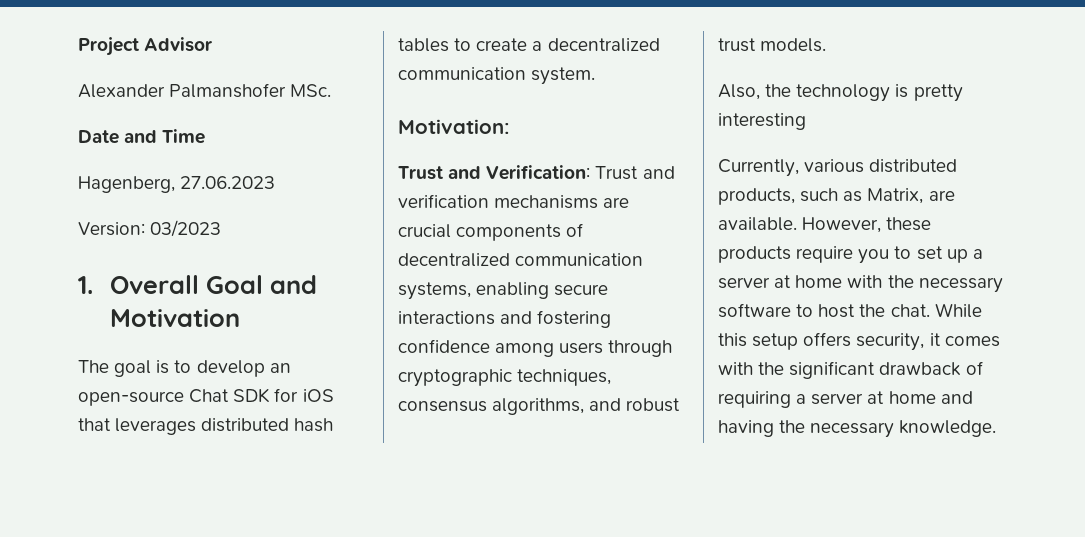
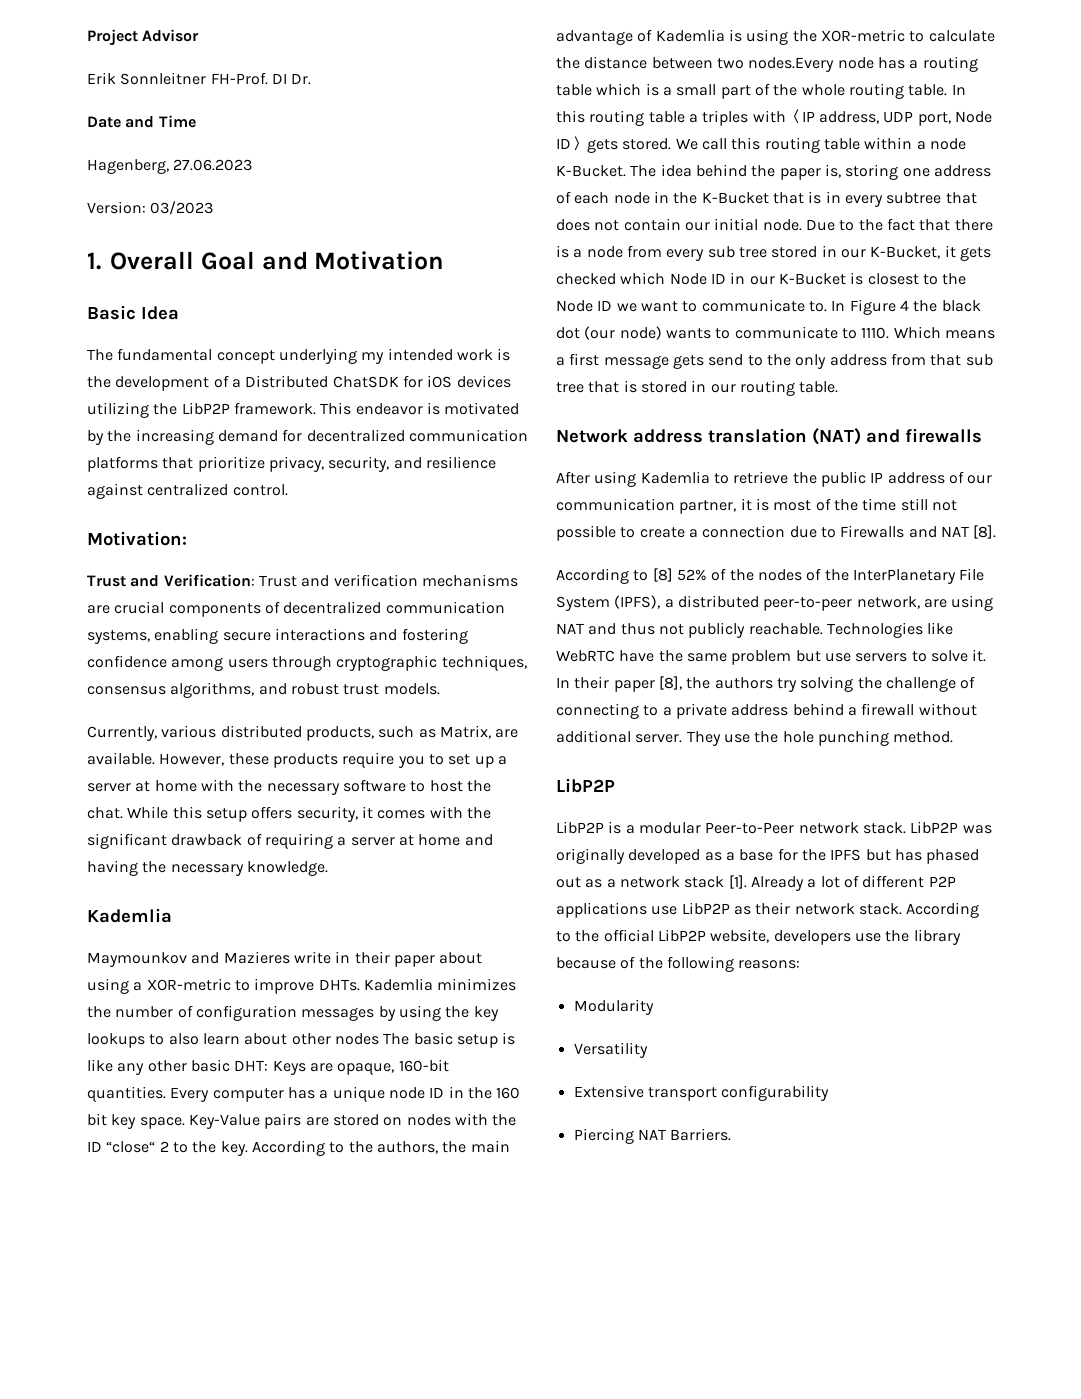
[78,83,332,98] Alexander Palmanshofer MSc. -> [87,72,312,85] Erik Sonnleitner FH-Prof. DI Dr.
[78,360,291,377] [78,388,334,406] [78,418,334,435] [398,38,660,52] [398,67,596,85] // The goal is to develop an open-source Chat SDK for iOS that leverages distributed hash tables to create a decentralized communication system. -> [87,305,179,320] [87,348,511,364] [87,375,511,391] [87,402,520,418] [87,429,528,445] [87,456,496,472] [87,483,288,499] // Basic Idea // The fundamental concept underlying my intended work is the development of a Distributed ChatSDK for iOS devices utilizing the LibP2P framework. This endeavor is motivated by the increasing demand for decentralized communication platforms that prioritize privacy, security, and resilience against centralized control.
[718,84,963,102] [718,113,806,130] // Also, the technology is pretty interesting -> (440, 689) none
(997, 428) none -> [87,908,172,923] [87,951,483,967] [87,978,517,994] [87,1005,499,1021] [87,1032,516,1048] [87,1059,449,1075] [87,1086,521,1102] [87,1113,517,1129] [87,1140,510,1156] [556,29,995,45] [556,56,978,72] [556,83,966,99] [556,109,992,126] [556,136,966,153] [556,164,991,180] [556,191,977,207] [556,218,993,231] [556,245,991,261] [556,272,967,285] [556,299,981,315] [556,326,995,340] [556,353,993,369] [556,380,839,396] [556,428,982,445] [556,471,993,487] [556,498,957,514] [556,525,997,541] [556,568,985,584] [556,595,994,611] [556,622,954,638] [556,649,987,665] [556,676,976,692] [556,703,977,719] [556,730,954,746] [556,778,615,793] [556,821,992,834] [556,848,980,864] [556,875,956,891] [556,902,980,918] [556,929,961,945] [556,956,801,972] [573,999,654,1015] [573,1042,648,1058] [573,1085,830,1101] [573,1128,732,1144] // Kademlia // Maymounkov and Mazieres write in their paper about using a XOR-metric to improve DHTs. Kademlia minimizes the number of configuration messages by using the key lookups to also learn about other nodes The basic setup is like any other basic DHT: Keys are opaque, 160-bit quantities. Every computer has a unique node ID in the 160 bit key space. Key-Value pairs are stored on nodes with the ID “close“ 2 to the key. According to the authors, the main advantage of Kademlia is using the XOR-metric to calculate the distance between two nodes.Every node has a routing table which is a small part of the whole routing table. In this routing table a triples with〈IP address, UDP port, Node ID〉gets stored. We call this routing table within a node K-Bucket. The idea behind the paper is, storing one address of each node in the K-Bucket that is in every subtree that does not contain our initial node. Due to the fact that there is a node from every sub tree stored in our K-Bucket, it gets checked which Node ID in our K-Bucket is closest to the Node ID we want to communicate to. In Figure 4 the black dot (our node) wants to communicate to 1110. Which means a first message gets send to the only address from that sub tree that is stored in our routing table. // Network address translation (NAT) and firewalls // After using Kademlia to retrieve the public IP address of our communication partner, it is most of the time still not possible to create a connection due to Firewalls and NAT [8]. // According to [8] 52% of the nodes of the InterPlanetary File System (IPFS), a distributed peer-to-peer network, are using NAT and thus not publicly reachable. Technologies like WebRTC have the same problem but use servers to solve it. In their paper [8], the authors try solving the challenge of connecting to a private address behind a firewall without additional server. They use the hole punching method. // LibP2P // LibP2P is a modular Peer-to-Peer network stack. LibP2P was originally developed as a base for the IPFS but has phased out as a network stack [1]. Already a lot of different P2P applications use LibP2P as their network stack. According to the official LibP2P website, developers use the library because of the following reasons: // Modularity // Versatility // Extensive transport configurability // Piercing NAT Barriers.

